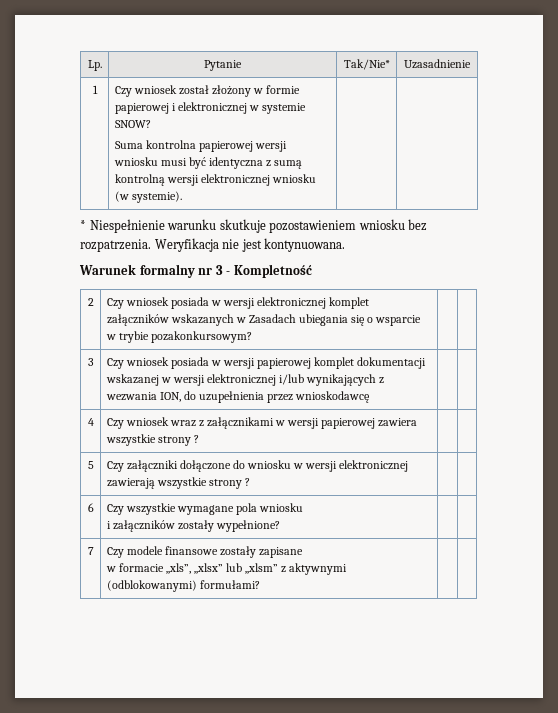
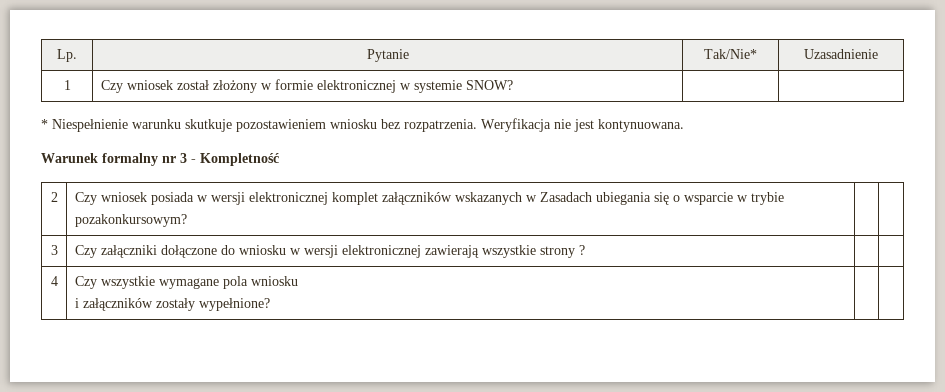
[114,103,176,114] papierowej i -> (313, 84) none
[114,140,287,152] [113,157,303,169] [114,174,316,186] [114,191,182,203] // Suma kontrolna papierowej wersji wniosku musi być identyczna z sumą kontrolną wersji elektronicznej wniosku (w systemie). -> (513, 85) none
[106,357,427,369] [105,374,385,386] [105,391,371,403] [87,418,94,426] [106,417,418,429] [105,434,199,446] [87,461,94,469] | Czy wniosek posiada w wersji papierowej komplet dokumentacji wskazanej w wersji elektronicznej i/lub wynikających z wezwania ION, do uzupełnienia przez wnioskodawcę | | // 4 | Czy wniosek wraz z załącznikami w wersji papierowej zawiera wszystkie strony ? | | // 5 -> (58, 250) none
[87,503,94,512] 6 -> [50,276,58,286] 4
[87,547,94,555] [106,546,303,558] [105,563,348,575] [106,580,260,592] // 7 | Czy modele finansowe zostały zapisane // w formacie „xls”, „xlsx” lub „xlsm” z aktywnymi (odblokowanymi) formułami? | | -> (270, 304) none

